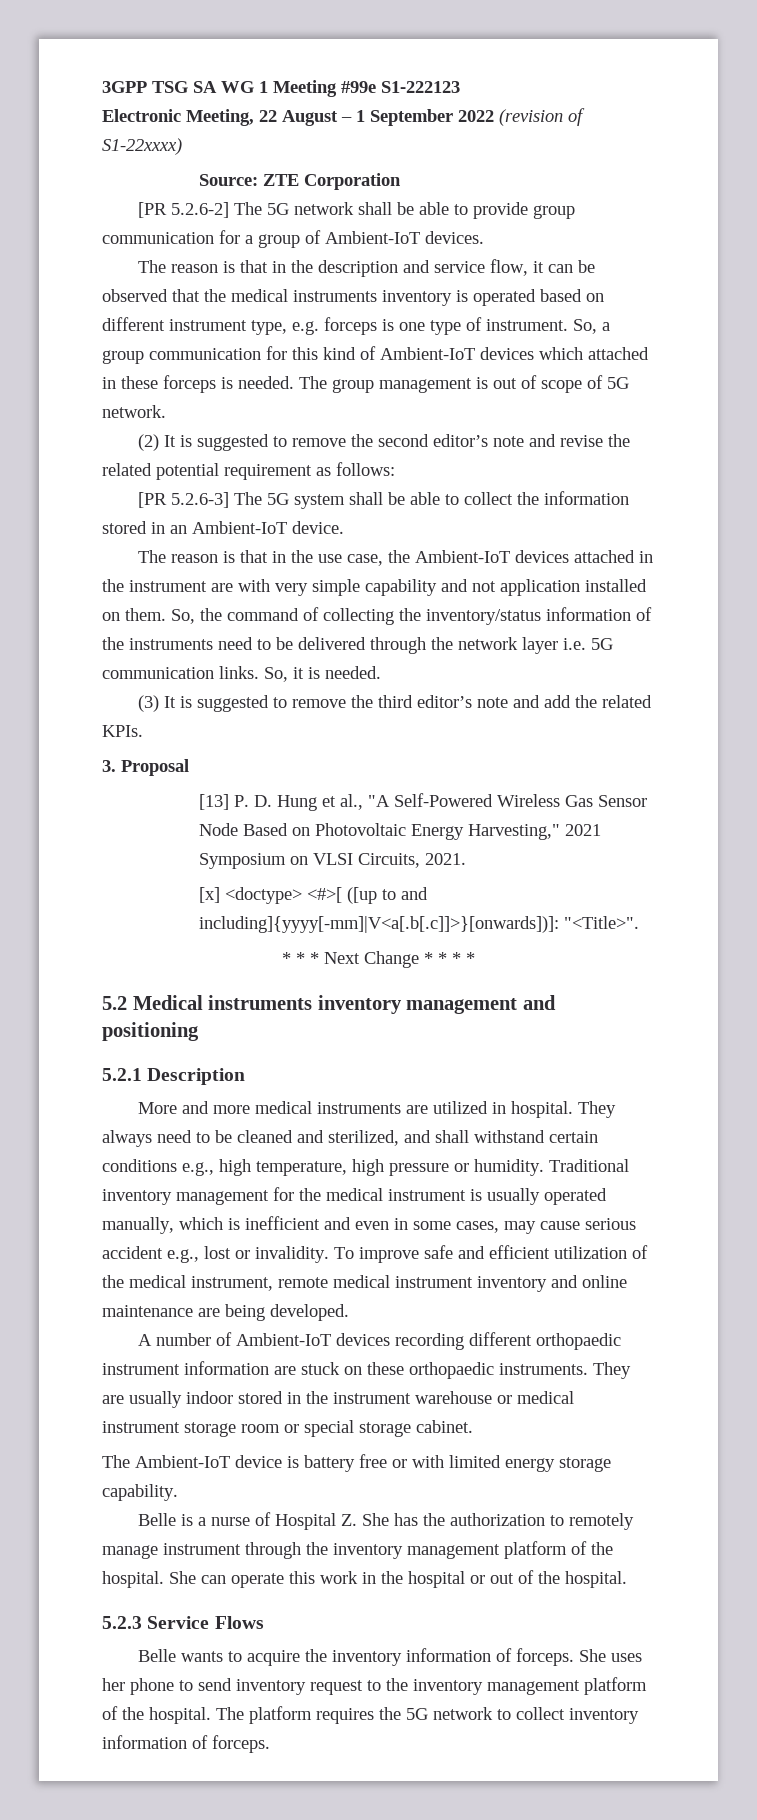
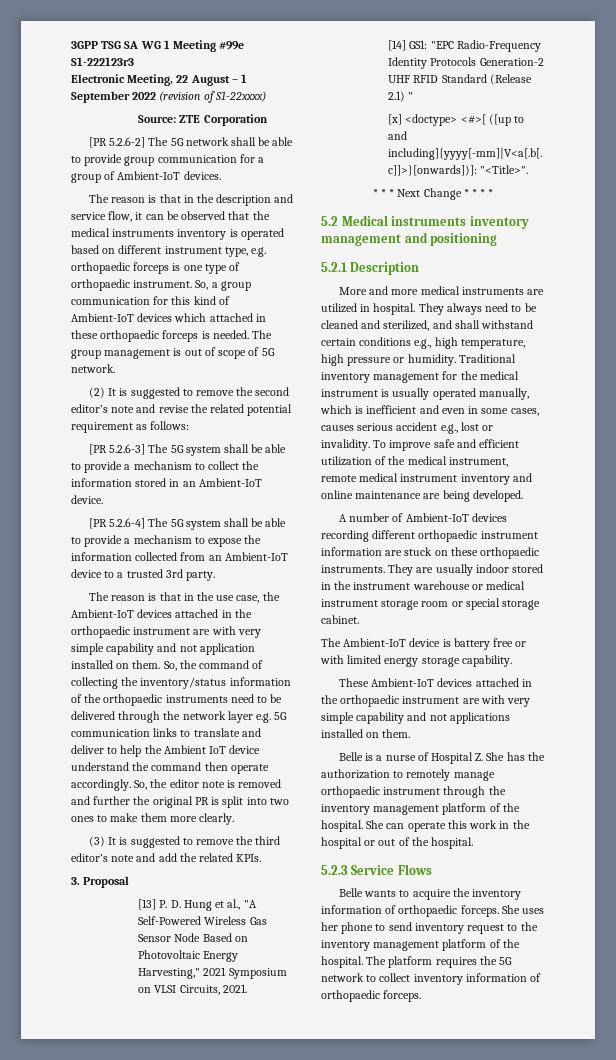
[381,81,460,93] S1-222123 -> [71,57,134,66] S1-222123r3
(319, 328) none -> [71,262,130,274] orthopaedic
(482, 324) none -> [71,279,130,291] orthopaedic
(158, 382) none -> [100,330,160,342] orthopaedic
(459, 499) none -> [84,461,205,473] provide a mechanism to
(344, 527) none -> [88,518,287,530] [71,535,262,547] [71,552,288,561] [71,569,216,581] // [PR 5.2.6-4] The 5G system shall be able to provide a mechanism to expose the information collected from an Ambient-IoT device to a trusted 3rd party.
(124, 585) none -> [71,626,130,638] orthopaedic
(124, 643) none -> [103,694,163,706] orthopaedic
[563,638,586,650] i.e. -> [256,713,272,723] e.g.
[219,666,381,682] links. So, it is needed. -> [153,728,261,737] [71,745,261,757] [71,762,269,774] [71,779,282,791] [71,796,289,808] [71,813,235,825] links to translate and deliver to help the Ambient IoT device understand the command then operate accordingly. So, the editor note is removed and further the original PR is split into two ones to make them more clearly.
(467, 859) none -> [388,40,541,52] [388,57,544,69] [388,74,532,85] [388,91,414,102] // [14] GS1: "EPC Radio-Frequency Identity Protocols Generation-2 UHF RFID Standard (Release 2.1) "
[504,1221,580,1234] may cause -> [321,425,354,431] causes
(178, 1492) none -> [338,678,532,687] [321,695,531,707] [321,712,510,724] [321,729,411,738] // These Ambient-IoT devices attached in the orthopaedic instrument are with very simple capability and not applications installed on them.
(158, 1552) none -> [321,786,380,798] orthopaedic
(512, 1655) none -> [398,905,458,917] orthopaedic
(208, 1742) none -> [321,990,380,1002] orthopaedic

